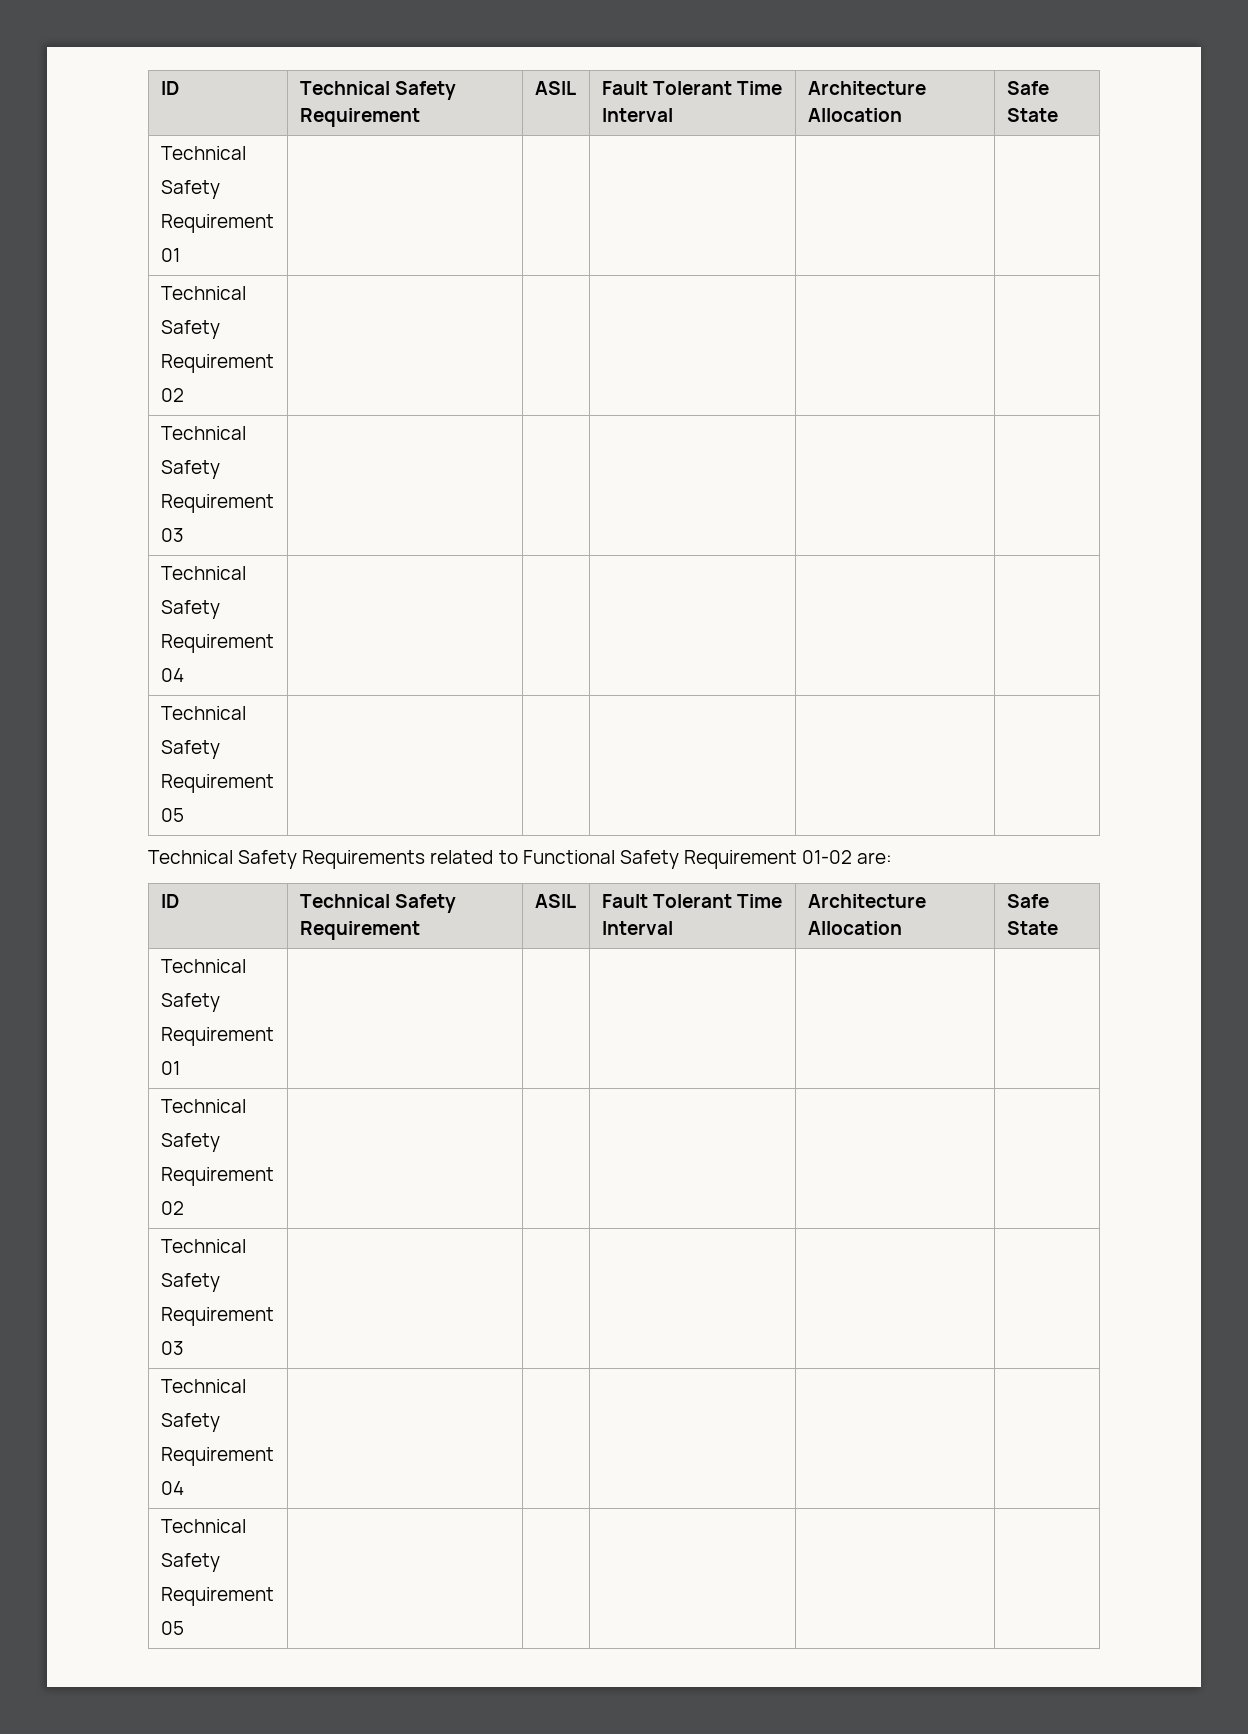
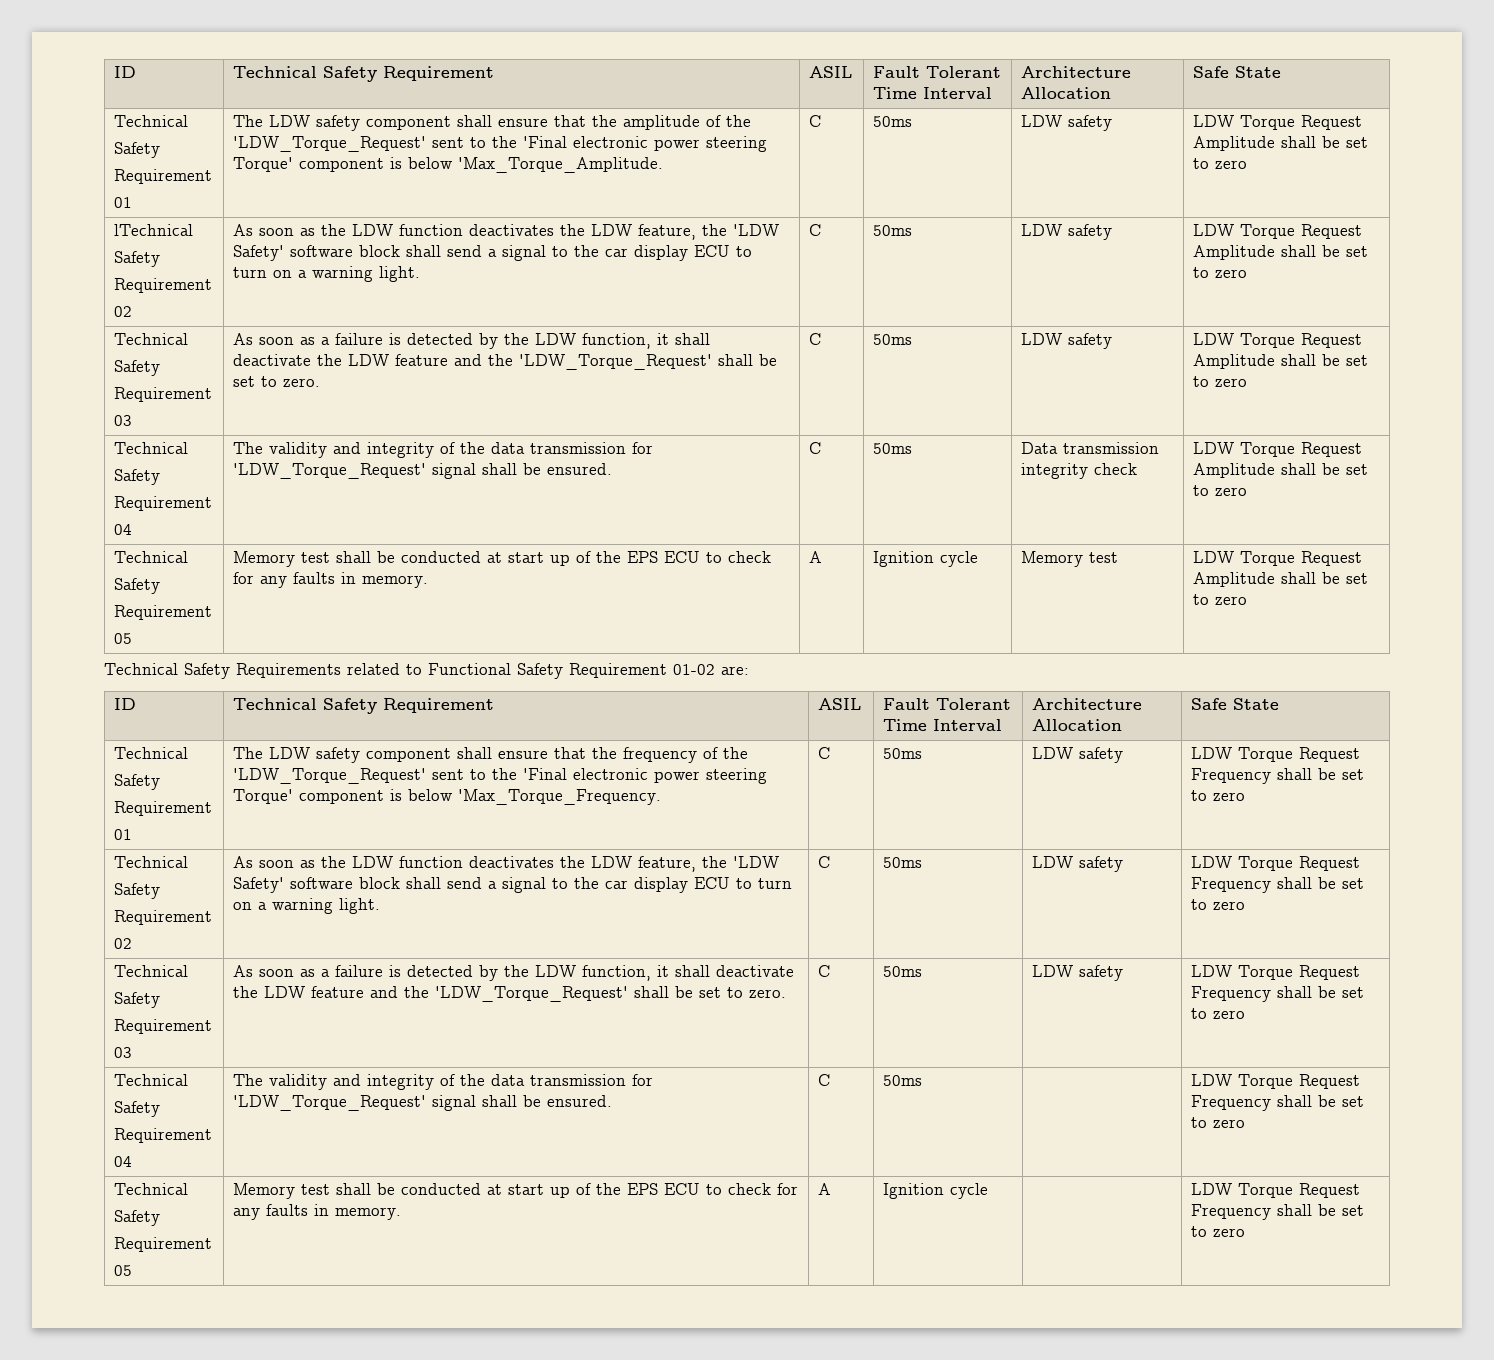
[160,286,246,300] [160,320,220,339] [160,354,274,373] [160,388,184,402] [160,426,246,440] [160,460,220,479] [160,494,274,513] [160,528,184,542] [160,566,246,580] [160,600,220,619] [160,634,274,653] [160,668,184,682] [160,706,246,720] [160,740,220,759] [160,774,274,793] [160,808,184,822] | | | | // Technical // Safety // Requirement // 02 | | | | | // Technical // Safety // Requirement // 03 | | | | | // Technical // Safety // Requirement // 04 | | | | | // Technical // Safety // Requirement // 05 | | | | | -> [233,115,752,131] [233,136,768,152] [233,157,664,173] [809,115,822,127] [873,116,913,127] [1021,115,1113,131] [1193,115,1363,130] [1193,136,1369,151] [1193,158,1248,169] [114,224,194,236] [114,251,161,267] [114,278,213,293] [114,306,133,317] [233,224,780,240] [233,245,753,261] [233,266,421,282] [809,224,822,236] [873,225,913,236] [1021,224,1113,240] [1193,224,1363,239] [1193,245,1369,260] [1193,267,1248,278] [114,333,189,345] [114,360,161,376] [114,387,213,402] [114,415,133,426] [233,333,711,349] [233,354,778,370] [233,376,321,387] [809,333,822,345] [873,334,913,345] [1021,333,1113,349] [1193,333,1363,348] [1193,354,1369,369] [1193,376,1248,387] [114,442,189,454] [114,469,161,485] [114,496,213,511] [114,524,133,535] [233,442,654,458] [233,463,613,479] [809,442,822,454] [873,443,913,454] [1021,442,1160,454] [1021,463,1138,479] [1193,442,1363,457] [1193,463,1369,478] [1193,485,1248,496] [114,551,189,563] [114,578,161,594] [114,605,213,620] [114,633,133,644] [233,551,772,567] [233,572,429,588] [809,551,823,563] [873,551,979,567] [1021,551,1119,567] [1193,551,1363,566] [1193,572,1369,587] [1193,594,1248,605] The LDW safety component shall ensure that the amplitude of the 'LDW_Torque_Request' sent to the 'Final electronic power steering Torque' component is below 'Max_Torque_Amplitude. | C | 50ms | LDW safety | LDW Torque Request Amplitude shall be set to zero // lTechnical // Safety // Requirement // 02 | As soon as the LDW function deactivates the LDW feature, the 'LDW Safety' software block shall send a signal to the car display ECU to turn on a warning light. | C | 50ms | LDW safety | LDW Torque Request Amplitude shall be set to zero // Technical // Safety // Requirement // 03 | As soon as a failure is detected by the LDW function, it shall deactivate the LDW feature and the 'LDW_Torque_Request' shall be set to zero. | C | 50ms | LDW safety | LDW Torque Request Amplitude shall be set to zero // Technical // Safety // Requirement // 04 | The validity and integrity of the data transmission for 'LDW_Torque_Request' signal shall be ensured. | C | 50ms | Data transmission integrity check | LDW Torque Request Amplitude shall be set to zero // Technical // Safety // Requirement // 05 | Memory test shall be conducted at start up of the EPS ECU to check for any faults in memory. | A | Ignition cycle | Memory test | LDW Torque Request Amplitude shall be set to zero
[160,1099,246,1113] [160,1133,220,1152] [160,1167,274,1186] [160,1201,184,1215] [160,1239,246,1253] [160,1273,220,1292] [160,1307,274,1326] [160,1341,184,1355] [160,1379,246,1393] [160,1413,220,1432] [160,1447,274,1466] [160,1481,184,1495] [160,1519,246,1533] [160,1553,220,1572] [160,1587,274,1606] [160,1621,184,1635] | | | | // Technical // Safety // Requirement // 02 | | | | | // Technical // Safety // Requirement // 03 | | | | | // Technical // Safety // Requirement // 04 | | | | | // Technical // Safety // Requirement // 05 | | | | | -> [233,747,749,763] [233,768,768,784] [233,789,662,805] [818,747,831,759] [883,748,923,759] [1032,747,1124,763] [1191,747,1361,762] [1191,768,1365,784] [1191,790,1246,801] [114,856,189,868] [114,883,161,899] [114,910,213,925] [114,938,133,949] [233,856,780,872] [233,877,793,893] [233,898,381,914] [818,856,831,868] [883,857,923,868] [1032,856,1124,872] [1191,856,1361,871] [1191,877,1365,893] [1191,899,1246,910] [114,965,189,977] [114,992,161,1008] [114,1019,213,1034] [114,1047,133,1058] [233,965,795,981] [233,986,787,1002] [818,965,831,977] [883,966,923,977] [1032,965,1124,981] [1191,965,1361,980] [1191,986,1365,1002] [1191,1008,1246,1019] [114,1074,189,1086] [114,1101,161,1117] [114,1128,213,1143] [114,1156,133,1167] [233,1074,654,1090] [233,1095,613,1111] [818,1074,831,1086] [883,1075,923,1086] [1191,1074,1361,1089] [1191,1095,1365,1111] [1191,1117,1246,1128] [114,1183,189,1195] [114,1210,161,1226] [114,1237,213,1252] [114,1265,133,1276] [233,1183,799,1199] [233,1204,402,1220] [818,1183,832,1195] [883,1183,989,1199] [1191,1183,1361,1198] [1191,1204,1365,1220] [1191,1226,1246,1237] The LDW safety component shall ensure that the frequency of the 'LDW_Torque_Request' sent to the 'Final electronic power steering Torque' component is below 'Max_Torque_Frequency. | C | 50ms | LDW safety | LDW Torque Request Frequency shall be set to zero // Technical // Safety // Requirement // 02 | As soon as the LDW function deactivates the LDW feature, the 'LDW Safety' software block shall send a signal to the car display ECU to turn on a warning light. | C | 50ms | LDW safety | LDW Torque Request Frequency shall be set to zero // Technical // Safety // Requirement // 03 | As soon as a failure is detected by the LDW function, it shall deactivate the LDW feature and the 'LDW_Torque_Request' shall be set to zero. | C | 50ms | LDW safety | LDW Torque Request Frequency shall be set to zero // Technical // Safety // Requirement // 04 | The validity and integrity of the data transmission for 'LDW_Torque_Request' signal shall be ensured. | C | 50ms | | LDW Torque Request Frequency shall be set to zero // Technical // Safety // Requirement // 05 | Memory test shall be conducted at start up of the EPS ECU to check for any faults in memory. | A | Ignition cycle | | LDW Torque Request Frequency shall be set to zero

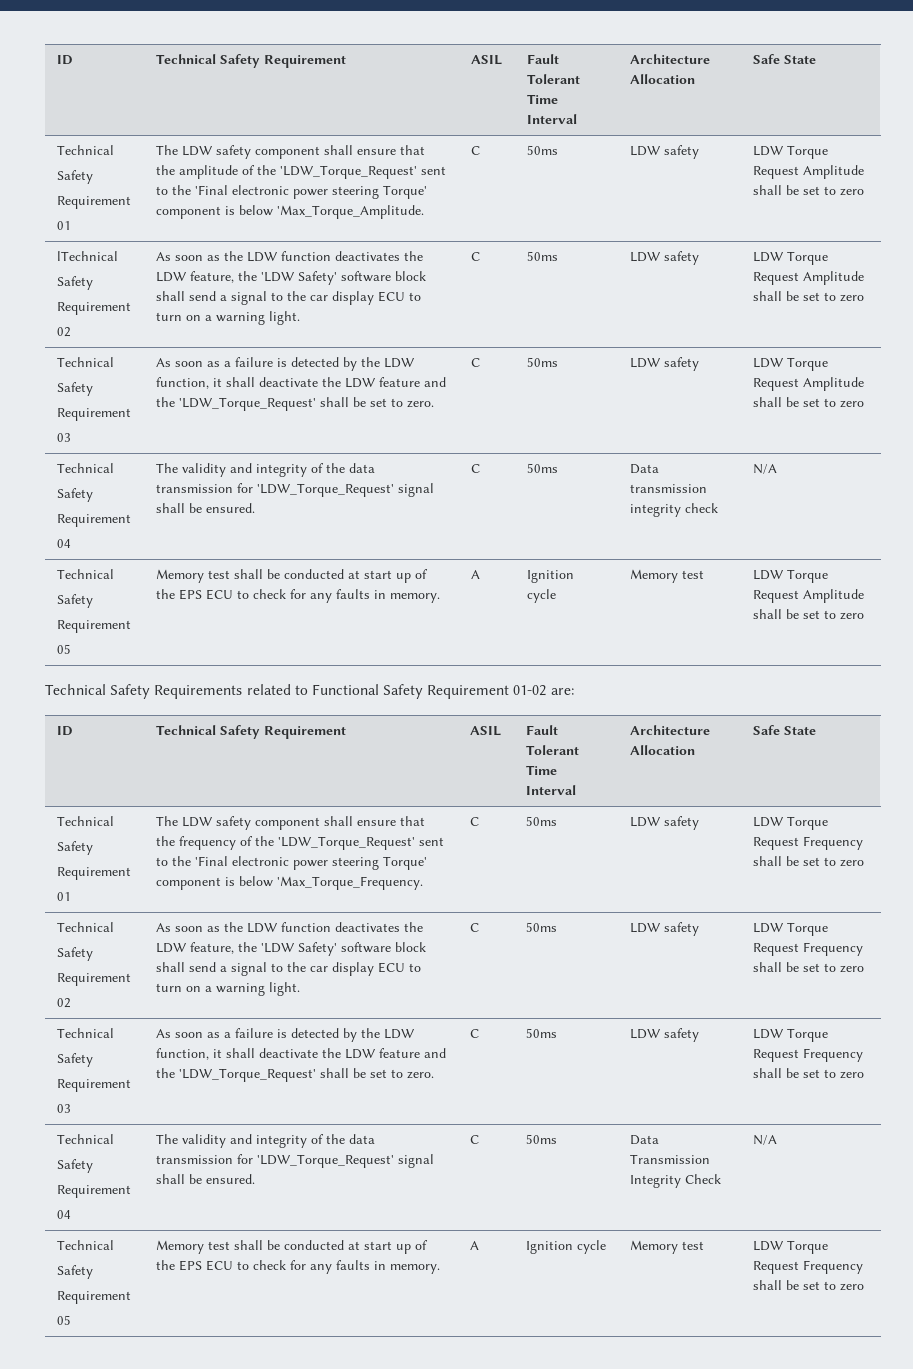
[1193,442,1363,457] [1193,463,1369,478] [1193,485,1248,496] LDW Torque Request Amplitude shall be set to zero -> [753,464,778,474] N/A
[1191,1074,1361,1089] [1191,1095,1365,1111] [1191,1117,1246,1128] | LDW Torque Request Frequency shall be set to zero -> [630,1135,660,1145] [630,1154,711,1164] [630,1174,722,1188] [753,1135,778,1145] Data Transmission Integrity Check | N/A
(989, 1191) none -> [630,1240,705,1254] Memory test

